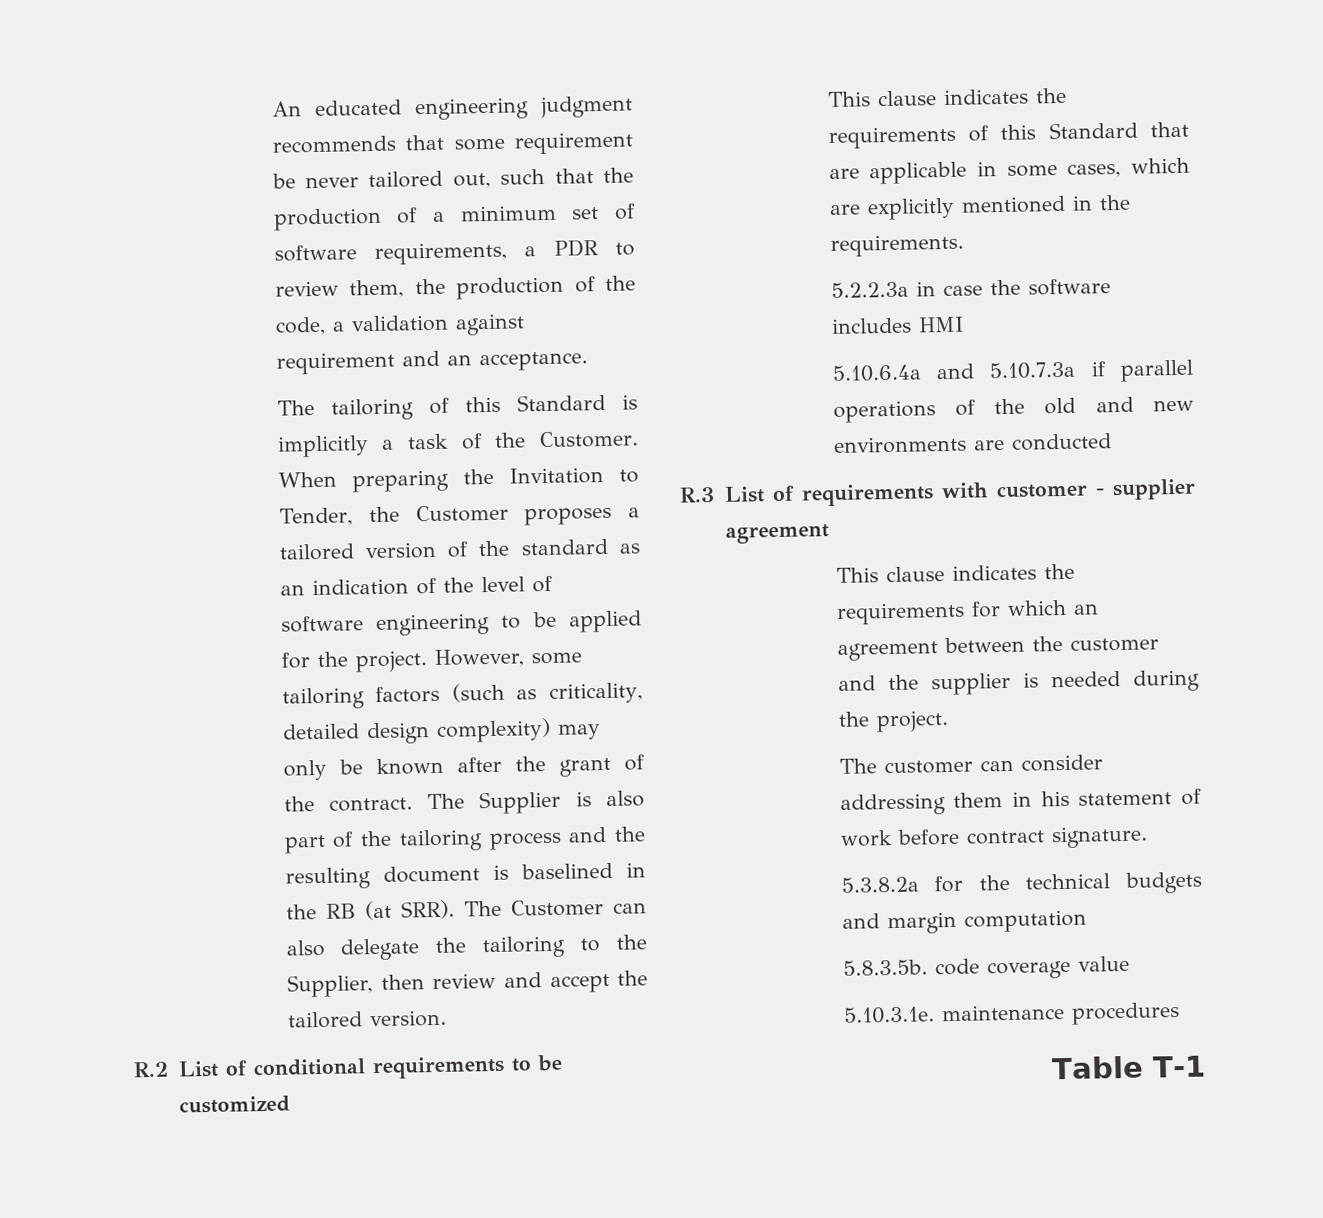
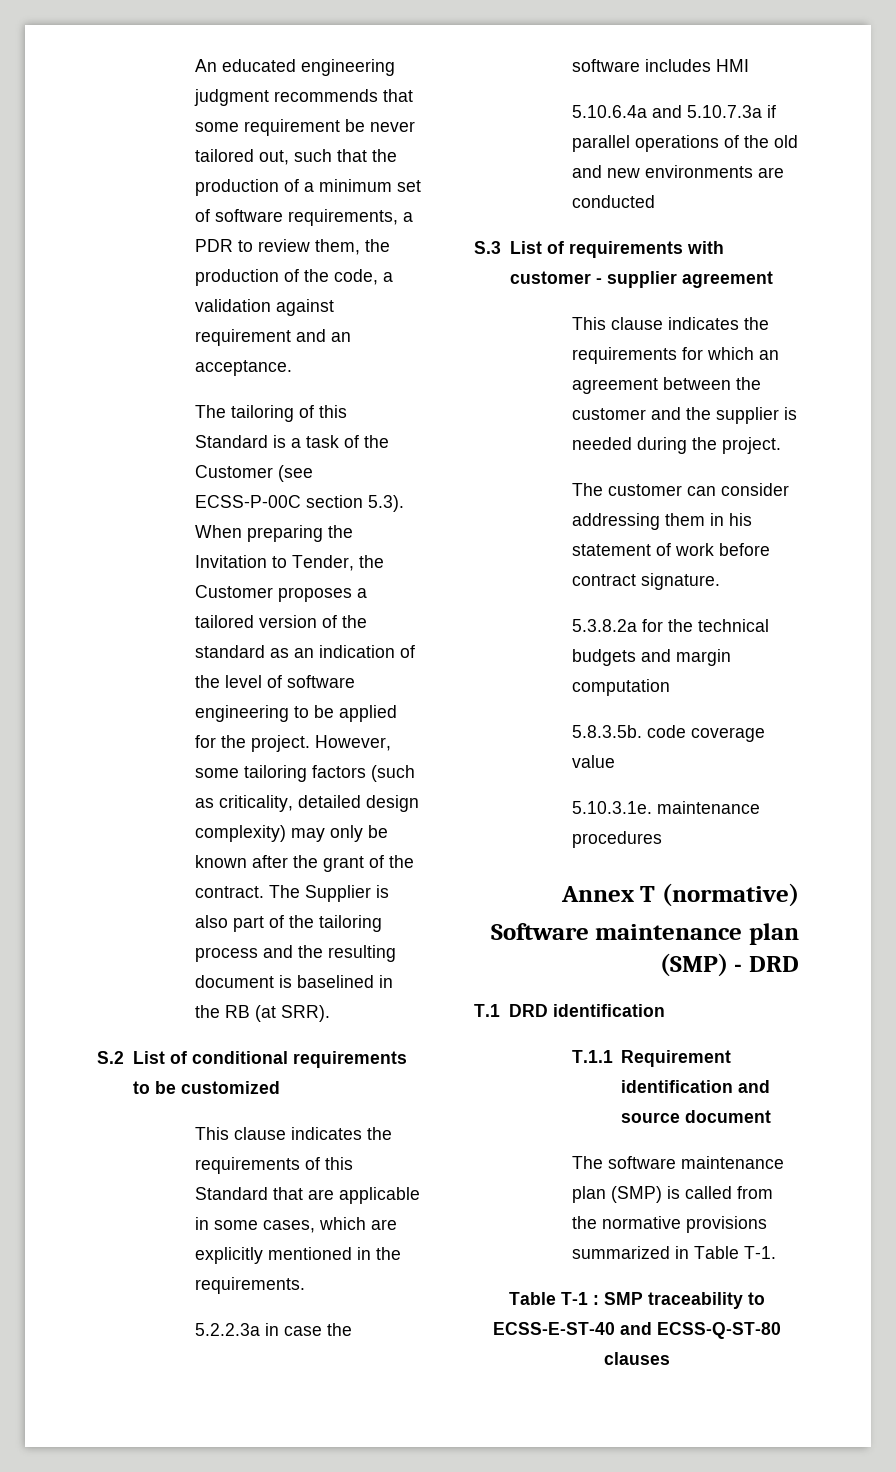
[276,435,369,458] implicitly -> (286, 441) none
[539,430,640,449] Customer. -> [194,465,313,482] [194,495,404,512] Customer (see ECSS-P-00C section 5.3).
[463,899,647,917] [285,934,647,961] [286,970,648,998] [286,1009,447,1029] [133,1061,169,1078] The Customer can also delegate the tailoring to the Supplier, then review and accept the tailored version. // R.2 -> [97,1051,124,1064] // S.2
[679,487,715,503] R.3 -> [474,241,501,254] S.3
[1051,1055,1207,1080] Table T-1 -> [560,883,799,907] [490,923,799,945] [659,953,799,977] [474,1004,665,1017] [571,1050,732,1067] [621,1080,771,1093] [621,1110,772,1123] [571,1156,784,1169] [571,1186,773,1203] [571,1216,767,1233] [571,1246,776,1259] [508,1292,765,1309] [492,1322,781,1339] [603,1352,670,1365] Annex T (normative) // Software maintenance plan (SMP) - DRD // T.1 DRD identification // T.1.1 Requirement identification and source document // The software maintenance plan (SMP) is called from the normative provisions summarized in Table T-1. // Table T-1 : SMP traceability to ECSS-E-ST-40 and ECSS-Q-ST-80 clauses

